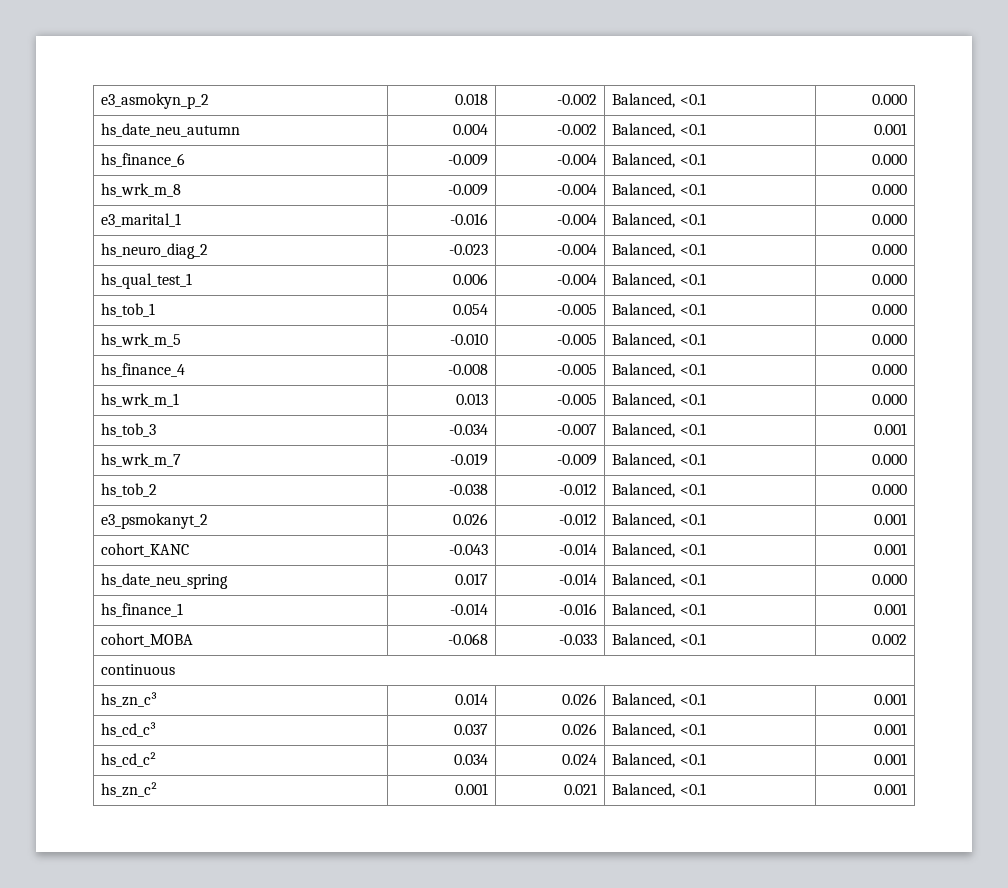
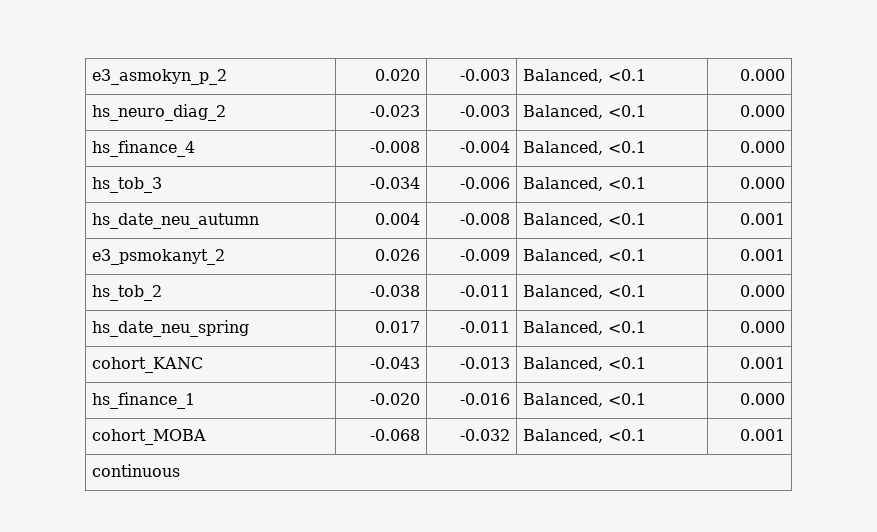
[454,93,488,105] [556,94,597,105] 0.018 | -0.002 -> [374,69,420,81] [459,69,510,81] [523,69,647,83] [739,69,785,81] [92,104,227,121] [369,105,420,117] [459,105,510,117] [523,105,647,119] [739,105,785,117] [92,140,196,157] [369,141,420,153] [459,141,510,153] [523,141,647,155] [739,141,785,153] [92,177,163,193] [369,177,420,189] [459,177,510,189] 0.020 | -0.003 | Balanced, <0.1 | 0.000 // hs_neuro_diag_2 | -0.023 | -0.003 | Balanced, <0.1 | 0.000 // hs_finance_4 | -0.008 | -0.004 | Balanced, <0.1 | 0.000 // hs_tob_3 | -0.034 | -0.006
[556,124,597,135] [612,123,706,138] [873,123,907,135] [101,153,186,167] [447,154,488,166] [556,154,597,165] [612,153,706,168] [871,154,907,165] [101,183,182,197] [447,184,488,196] [556,184,597,195] [612,183,706,198] [871,184,907,195] [101,213,182,227] [449,213,488,225] [556,214,597,225] [612,213,706,228] [871,214,907,225] [101,243,209,259] [448,244,488,255] [556,244,597,255] [612,243,706,258] [871,244,907,255] [101,273,193,289] [452,273,488,285] [556,274,597,285] [612,273,706,288] [871,274,907,285] [101,303,156,317] [452,304,488,315] [556,304,597,315] [612,303,706,318] [871,304,907,315] [101,333,182,347] [449,333,488,345] [556,334,597,345] [612,333,706,348] [871,334,907,345] [101,363,186,377] [447,364,488,375] [556,364,597,375] [612,363,706,378] [871,364,907,375] [101,393,180,407] [455,393,488,405] [556,394,597,405] [612,393,706,408] [871,394,907,405] [101,423,157,437] [448,424,488,435] [556,424,597,435] [612,423,706,438] [873,423,907,435] [101,453,182,467] [449,453,488,466] [556,454,597,466] [612,453,706,468] [871,454,907,465] [101,483,158,497] [448,484,488,495] [558,483,597,495] [612,483,706,498] [871,484,907,495] [101,513,209,529] [452,513,488,525] [558,513,597,525] [612,513,706,528] [873,513,907,525] [101,543,190,557] [448,544,488,555] [558,543,597,555] [612,543,706,558] [873,543,907,555] [101,573,229,589] [454,573,488,585] [558,573,597,585] [612,573,706,588] [871,574,907,585] [101,603,184,617] [449,603,488,615] [558,603,597,615] [612,603,706,618] [873,603,907,615] [101,633,194,647] [447,633,488,645] [558,634,597,645] [612,633,706,648] [871,634,907,645] [101,664,176,675] [101,692,159,707] [454,693,488,705] [561,693,597,705] [612,693,706,708] [873,693,907,705] [101,722,158,737] [453,724,488,735] [561,723,597,735] [612,723,706,738] [873,723,907,735] [101,752,158,767] [453,754,488,765] [561,754,597,765] [612,753,706,768] [873,753,907,765] [101,782,159,797] [454,783,488,795] [563,783,597,795] [612,783,706,798] [873,783,907,795] -0.002 | Balanced, <0.1 | 0.001 // hs_finance_6 | -0.009 | -0.004 | Balanced, <0.1 | 0.000 // hs_wrk_m_8 | -0.009 | -0.004 | Balanced, <0.1 | 0.000 // e3_marital_1 | -0.016 | -0.004 | Balanced, <0.1 | 0.000 // hs_neuro_diag_2 | -0.023 | -0.004 | Balanced, <0.1 | 0.000 // hs_qual_test_1 | 0.006 | -0.004 | Balanced, <0.1 | 0.000 // hs_tob_1 | 0.054 | -0.005 | Balanced, <0.1 | 0.000 // hs_wrk_m_5 | -0.010 | -0.005 | Balanced, <0.1 | 0.000 // hs_finance_4 | -0.008 | -0.005 | Balanced, <0.1 | 0.000 // hs_wrk_m_1 | 0.013 | -0.005 | Balanced, <0.1 | 0.000 // hs_tob_3 | -0.034 | -0.007 | Balanced, <0.1 | 0.001 // hs_wrk_m_7 | -0.019 | -0.009 | Balanced, <0.1 | 0.000 // hs_tob_2 | -0.038 | -0.012 | Balanced, <0.1 | 0.000 // e3_psmokanyt_2 | 0.026 | -0.012 | Balanced, <0.1 | 0.001 // cohort_KANC | -0.043 | -0.014 | Balanced, <0.1 | 0.001 // hs_date_neu_spring | 0.017 | -0.014 | Balanced, <0.1 | 0.000 // hs_finance_1 | -0.014 | -0.016 | Balanced, <0.1 | 0.001 // cohort_MOBA | -0.068 | -0.033 | Balanced, <0.1 | 0.002 // continuous // hs_zn_c³ | 0.014 | 0.026 | Balanced, <0.1 | 0.001 // hs_cd_c³ | 0.037 | 0.026 | Balanced, <0.1 | 0.001 // hs_cd_c² | 0.034 | 0.024 | Balanced, <0.1 | 0.001 // hs_zn_c² | 0.001 | 0.021 | Balanced, <0.1 | 0.001 -> [459,213,510,225] [523,213,647,227] [739,213,785,225] [92,249,226,265] [374,249,420,261] [459,249,510,261] [523,249,647,263] [739,249,785,261] [92,285,163,301] [369,285,420,297] [459,285,510,297] [523,285,647,299] [739,285,785,297] [92,320,250,337] [374,321,420,333] [459,321,510,333] [523,321,647,335] [739,321,785,333] [92,357,204,373] [369,357,420,369] [459,357,510,369] [523,357,647,371] [739,357,785,369] [92,392,196,409] [369,393,420,405] [459,393,510,405] [523,393,647,407] [739,393,785,405] [92,429,207,445] [369,429,420,441] [459,429,510,441] [523,429,647,443] [739,429,785,441] [92,464,181,477] -0.008 | Balanced, <0.1 | 0.001 // e3_psmokanyt_2 | 0.026 | -0.009 | Balanced, <0.1 | 0.001 // hs_tob_2 | -0.038 | -0.011 | Balanced, <0.1 | 0.000 // hs_date_neu_spring | 0.017 | -0.011 | Balanced, <0.1 | 0.000 // cohort_KANC | -0.043 | -0.013 | Balanced, <0.1 | 0.001 // hs_finance_1 | -0.020 | -0.016 | Balanced, <0.1 | 0.000 // cohort_MOBA | -0.068 | -0.032 | Balanced, <0.1 | 0.001 // continuous

